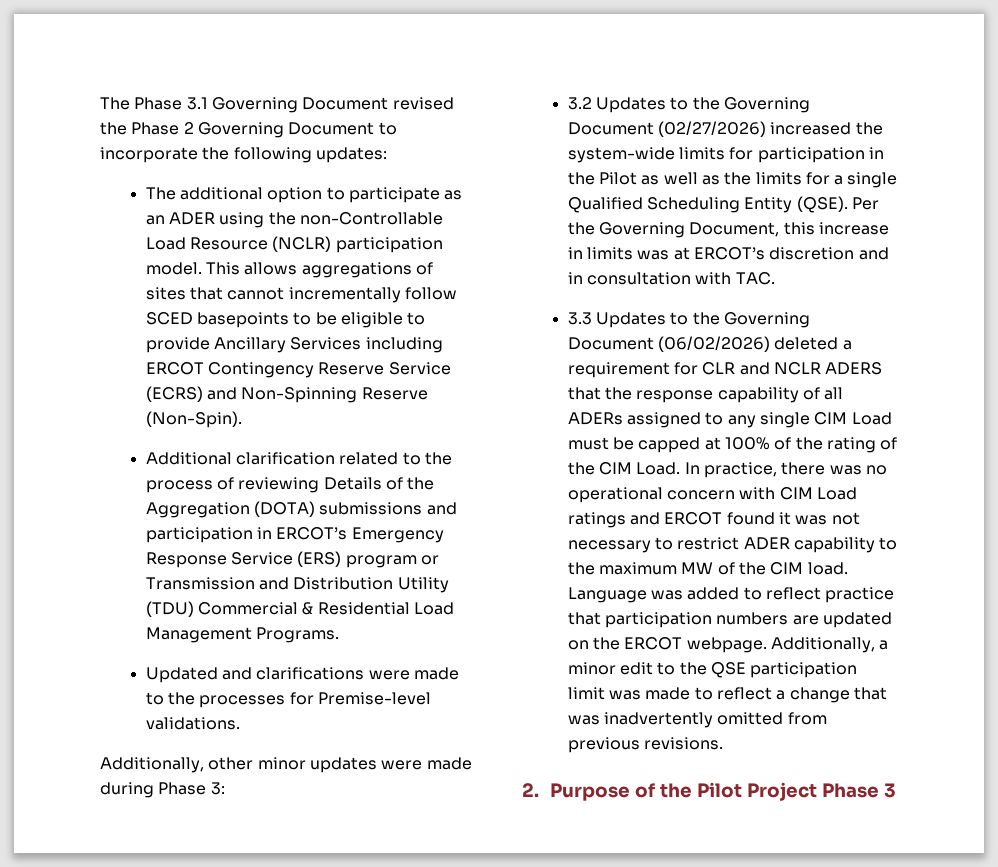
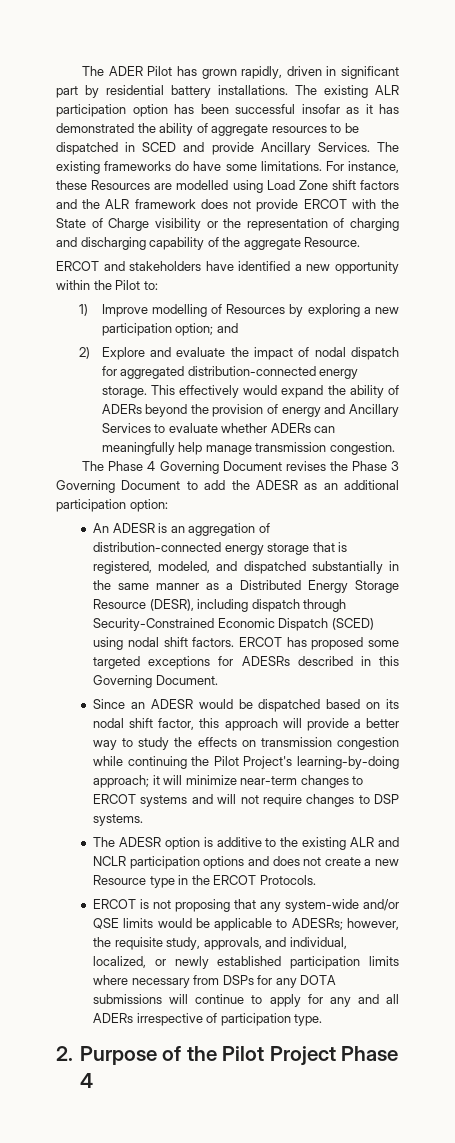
[100,97,454,113] The Phase 3.1 Governing Document revised -> [82,66,399,79] [56,85,399,98] [56,104,399,117] [56,123,359,136] [56,142,399,155] [56,161,399,174] [56,180,399,193] [56,199,399,212] [56,218,399,231] [56,237,361,250] [56,261,399,274] [56,280,158,290] [78,304,399,317] [101,323,238,336] [78,347,399,360] [101,366,359,379] [101,385,399,398] [101,404,399,417] [101,423,336,433] [101,442,395,455] [82,461,326,474] The ADER Pilot has grown rapidly, driven in significant part by residential battery installations. The existing ALR participation option has been successful insofar as it has demonstrated the ability of aggregate resources to be dispatched in SCED and provide Ancillary Services. The existing frameworks do have some limitations. For instance, these Resources are modelled using Load Zone shift factors and the ALR framework does not provide ERCOT with the State of Charge visibility or the representation of charging and discharging capability of the aggregate Resource. // ERCOT and stakeholders have identified a new opportunity within the Pilot to: // 1) Improve modelling of Resources by exploring a new participation option; and // 2) Explore and evaluate the impact of nodal dispatch for aggregated distribution-connected energy storage. This effectively would expand the ability of ADERs beyond the provision of energy and Ancillary Services to evaluate whether ADERs can meaningfully help manage transmission congestion. // The Phase 4 Governing Document revises
[183,122,194,134] 2 -> [391,461,399,471] 3
[100,147,387,163] [145,187,463,203] [145,212,443,228] [145,236,443,253] [145,262,433,278] [145,287,457,303] [145,312,426,328] [145,337,443,353] [145,362,451,378] [145,386,428,403] [145,411,242,428] [145,452,452,465] [145,477,435,493] [145,501,457,518] [145,527,444,543] [145,551,439,568] [145,577,449,593] [145,601,454,617] [145,627,339,643] [145,667,459,683] [145,692,431,708] [145,717,240,730] [100,757,472,773] [100,782,225,798] [567,97,810,113] [567,121,883,137] [567,147,884,163] [567,172,898,188] [567,196,879,213] [567,222,889,238] [567,247,889,260] [567,272,775,285] [567,312,810,328] [567,336,852,352] [567,362,883,378] [567,387,844,403] [567,412,892,428] [567,437,898,453] [567,462,887,478] [567,487,857,503] [567,512,860,528] [567,537,898,553] [567,562,848,575] [567,587,895,603] [567,612,892,628] [567,637,889,653] [567,662,858,678] [567,687,887,703] [567,712,827,728] [567,737,723,753] incorporate the following updates: // The additional option to participate as an ADER using the non-Controllable Load Resource (NCLR) participation model. This allows aggregations of sites that cannot incrementally follow SCED basepoints to be eligible to provide Ancillary Services including ERCOT Contingency Reserve Service (ECRS) and Non-Spinning Reserve (Non-Spin). // Additional clarification related to the process of reviewing Details of the Aggregation (DOTA) submissions and participation in ERCOT’s Emergency Response Service (ERS) program or Transmission and Distribution Utility (TDU) Commercial & Residential Load Management Programs. // Updated and clarifications were made to the processes for Premise-level validations. // Additionally, other minor updates were made during Phase 3: // 3.2 Updates to the Governing Document (02/27/2026) increased the system-wide limits for participation in the Pilot as well as the limits for a single Qualified Scheduling Entity (QSE). Per the Governing Document, this increase in limits was at ERCOT’s discretion and in consultation with TAC. // 3.3 Updates to the Governing Document (06/02/2026) deleted a requirement for CLR and NCLR ADERS that the response capability of all ADERs assigned to any single CIM Load must be capped at 100% of the rating of the CIM Load. In practice, there was no operational concern with CIM Load ratings and ERCOT found it was not necessary to restrict ADER capability to the maximum MW of the CIM load. Language was added to reflect practice that participation numbers are updated on the ERCOT webpage. Additionally, a minor edit to the QSE participation limit was made to reflect a change that was inadvertently omitted from previous revisions. -> [204,480,399,490] [56,499,168,512] [93,523,270,536] [93,542,348,555] [93,561,399,574] [93,580,399,593] [93,599,347,612] [93,618,374,631] [93,637,399,650] [93,656,399,669] [93,675,218,688] [93,699,399,712] [93,718,399,731] [93,737,399,750] [93,756,399,769] [93,775,364,788] [93,794,399,807] [93,814,144,826] [93,837,400,850] [93,856,399,869] [93,875,316,888] [93,899,399,912] [93,918,399,931] [93,937,347,950] [93,956,399,969] [93,975,337,988] [93,994,399,1007] [93,1013,323,1026] add the ADESR as an additional participation option: // An ADESR is an aggregation of distribution-connected energy storage that is registered, modeled, and dispatched substantially in the same manner as a Distributed Energy Storage Resource (DESR), including dispatch through Security-Constrained Economic Dispatch (SCED) using nodal shift factors. ERCOT has proposed some targeted exceptions for ADESRs described in this Governing Document. // Since an ADESR would be dispatched based on its nodal shift factor, this approach will provide a better way to study the effects on transmission congestion while continuing the Pilot Project's learning-by-doing approach; it will minimize near-term changes to ERCOT systems and will not require changes to DSP systems. // The ADESR option is additive to the existing ALR and NCLR participation options and does not create a new Resource type in the ERCOT Protocols. // ERCOT is not proposing that any system-wide and/or QSE limits would be applicable to ADESRs; however, the requisite study, approvals, and individual, localized, or newly established participation limits where necessary from DSPs for any DOTA submissions will continue to apply for any and all ADERs irrespective of participation type.
[883,783,896,798] 3 -> [79,1073,93,1088] 4

